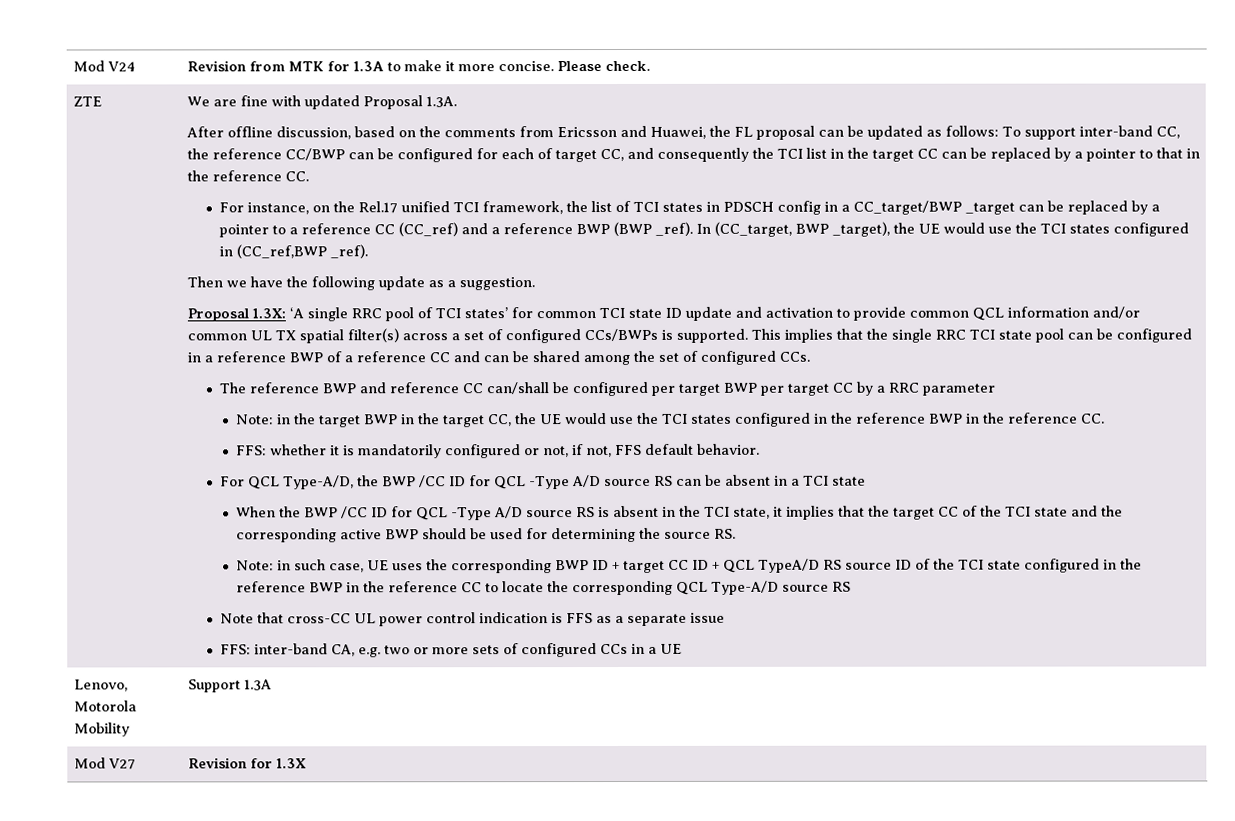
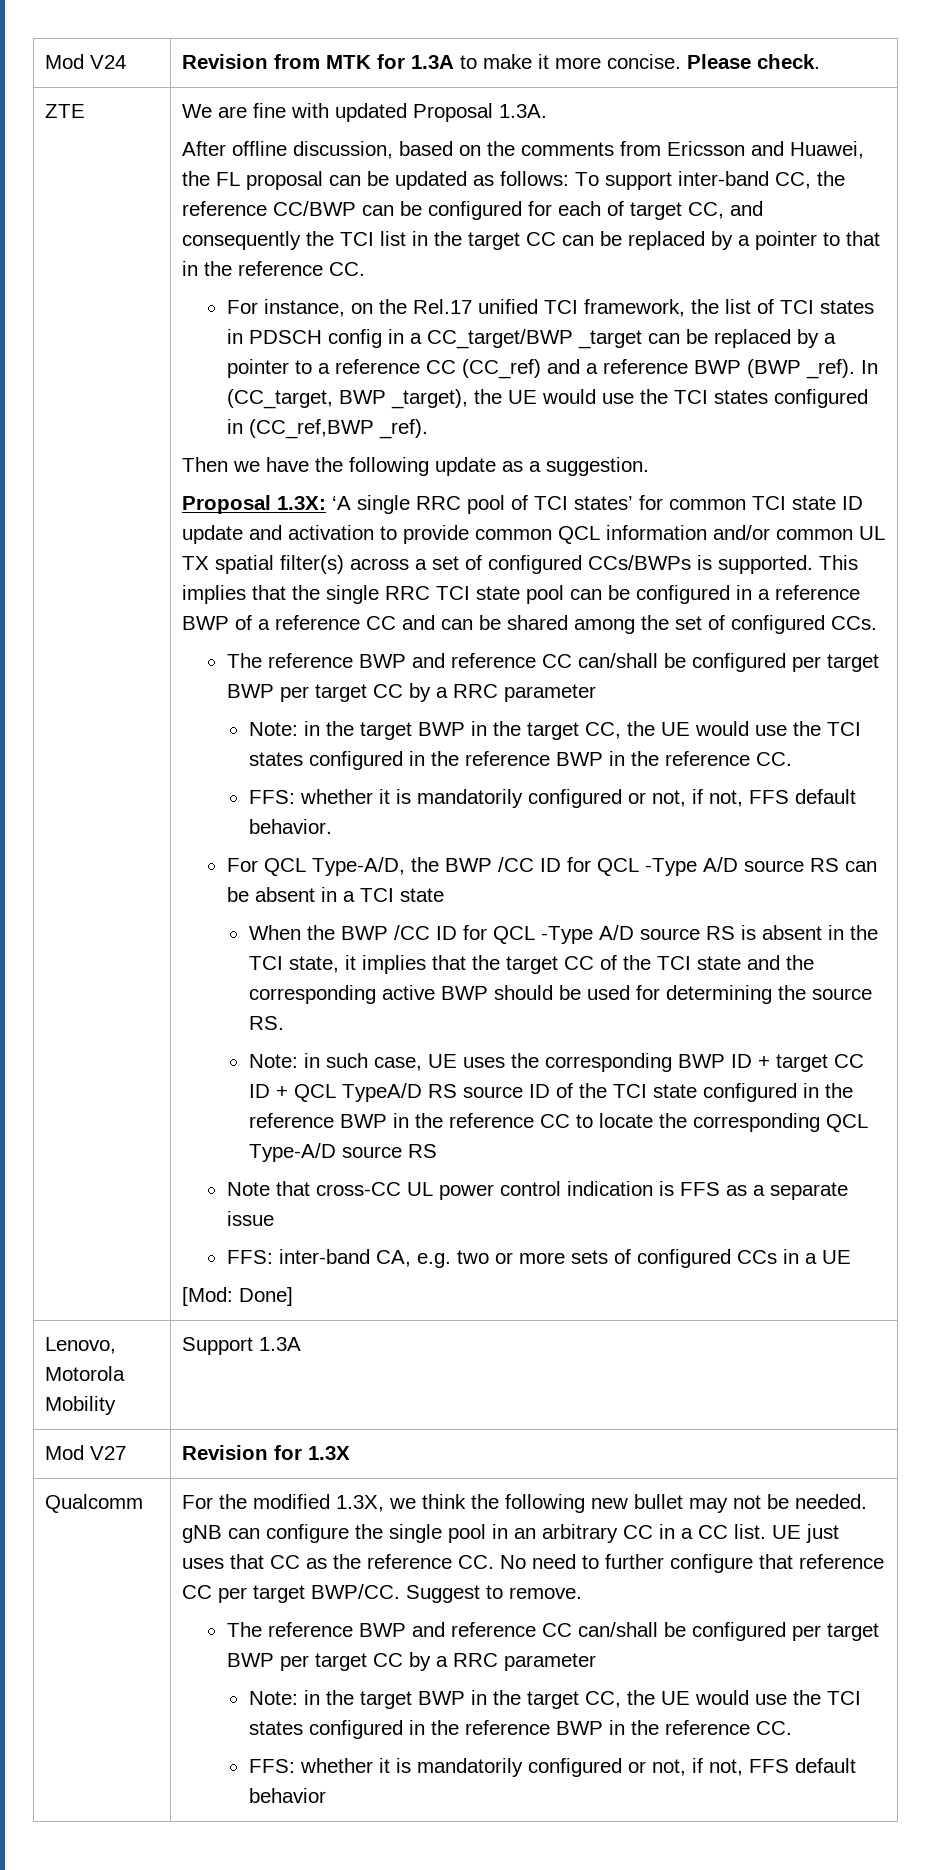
(682, 648) none -> [181,1287,293,1306] // [Mod: Done]
(307, 763) none -> [44,1494,143,1513] [181,1494,867,1513] [181,1524,839,1543] [181,1554,884,1573] [181,1584,582,1603] [226,1622,879,1641] [226,1652,596,1671] [248,1690,861,1709] [248,1720,792,1739] [248,1758,856,1777] [248,1788,326,1803] // Qualcomm | For the modified 1.3X, we think the following new bullet may not be needed. gNB can configure the single pool in an arbitrary CC in a CC list. UE just uses that CC as the reference CC. No need to further configure that reference CC per target BWP/CC. Suggest to remove. // The reference BWP and reference CC can/shall be configured per target BWP per target CC by a RRC parameter // Note: in the target BWP in the target CC, the UE would use the TCI states configured in the reference BWP in the reference CC. // FFS: whether it is mandatorily configured or not, if not, FFS default behavior

